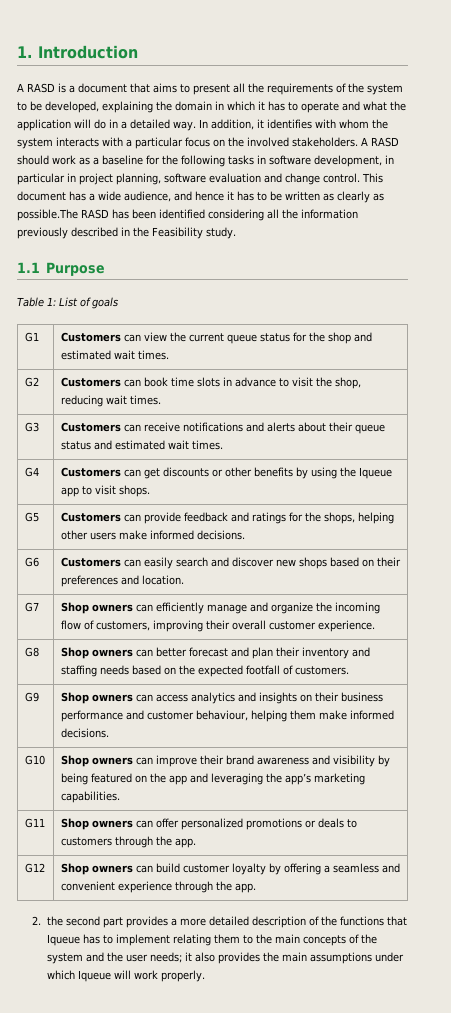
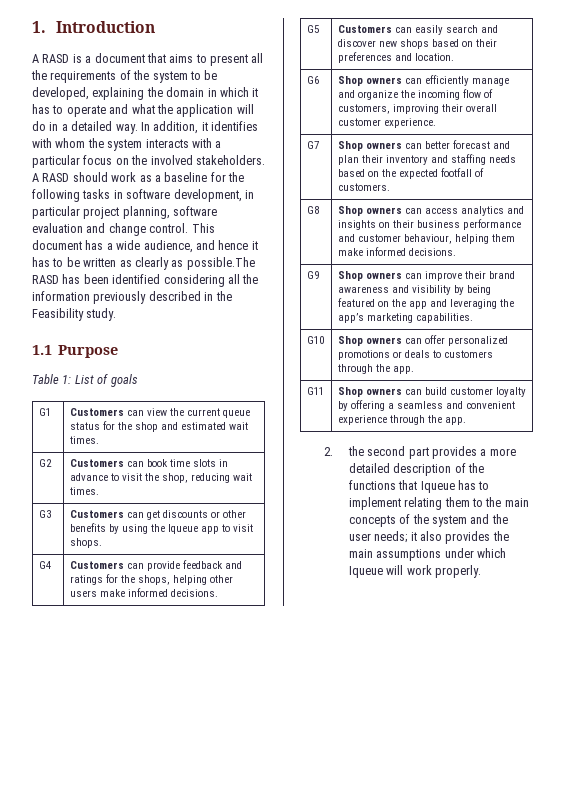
[67,173,76,182] in -> (80, 212) none
[60,422,385,434] [60,440,223,450] [24,467,39,477] | Customers can receive notifications and alerts about their queue status and estimated wait times. // G4 -> (51, 514) none
[24,512,39,522] G5 -> [38,561,51,569] G4
[24,557,39,567] G6 -> [306,25,319,33] G5
[24,602,39,612] G7 -> [306,76,319,84] G6
[24,647,39,657] G8 -> [306,141,319,149] G7
[24,692,39,702] G9 -> [306,206,319,214] G8
[24,755,45,765] G10 -> [306,271,319,279] G9
[24,818,45,828] G11 -> [306,336,324,344] G10
[24,863,45,873] G12 -> [306,387,324,395] G11

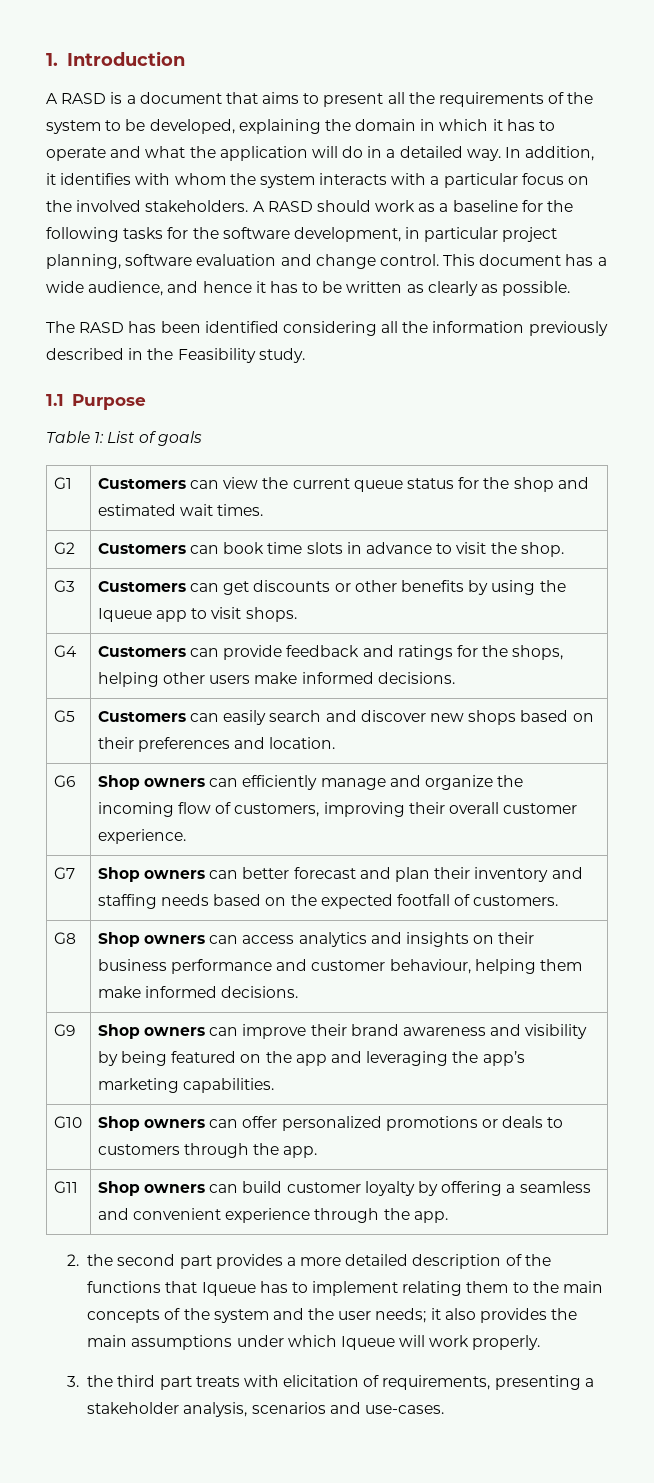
[113,190,123,199] in -> [167,227,219,239] for the
[186,257,255,270] possible.The -> [502,281,571,296] [46,321,75,333] possible. // The
[161,473,252,483] [69,487,99,495] shop, reducing wait times. -> [520,542,564,557] shop.
(482, 571) none -> [66,1375,594,1390] [87,1402,444,1417] // 3. the third part treats with elicitation of requirements, presenting a stakeholder analysis, scenarios and use-cases.

